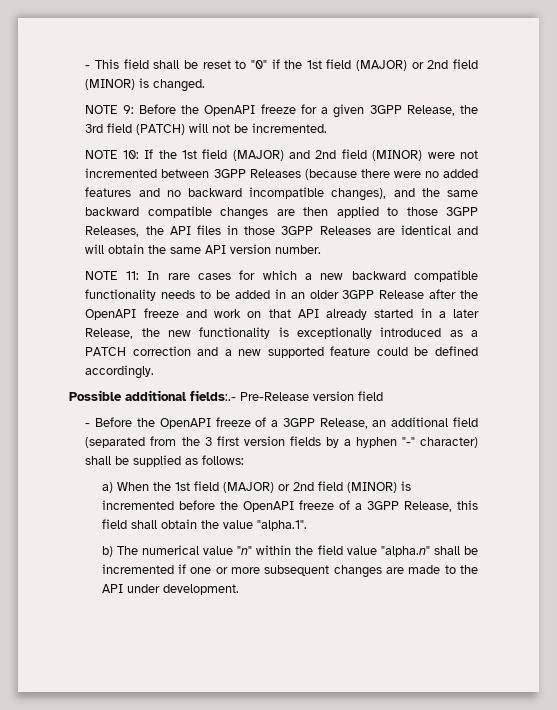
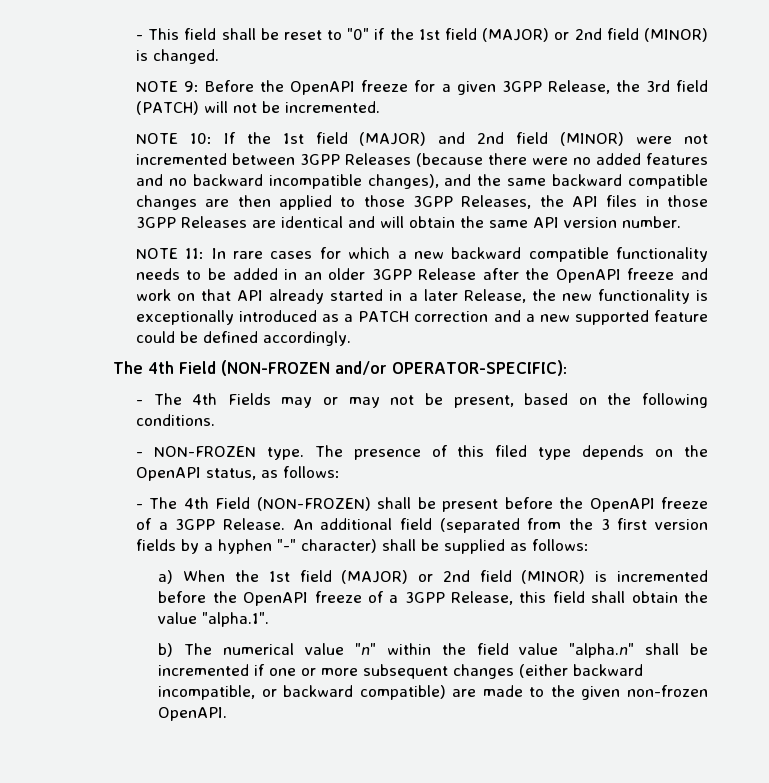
[69,390,384,401] [85,417,387,429] Possible additional fields:.- Pre-Release version field // - Before the OpenAPI freeze of a 3GPP Release, an -> [113,360,569,376] [135,393,708,408] [135,414,215,426] [135,445,708,460] [135,466,340,481] [135,497,708,512] [135,518,313,530] The 4th Field (NON-FROZEN and/or OPERATOR-SPECIFIC): // - The 4th Fields may or may not be present, based on the following conditions. // - NON-FROZEN type. The presence of this filed type depends on the OpenAPI status, as follows: // - The 4th Field (NON-FROZEN) shall be present before the OpenAPI freeze of a 3GPP Release. An
(382, 571) none -> [519,664,644,678] [158,685,446,700] (either backward incompatible, or backward compatible)
[101,584,239,595] API under development. -> [581,685,708,700] [158,707,228,721] given non-frozen OpenAPI.

